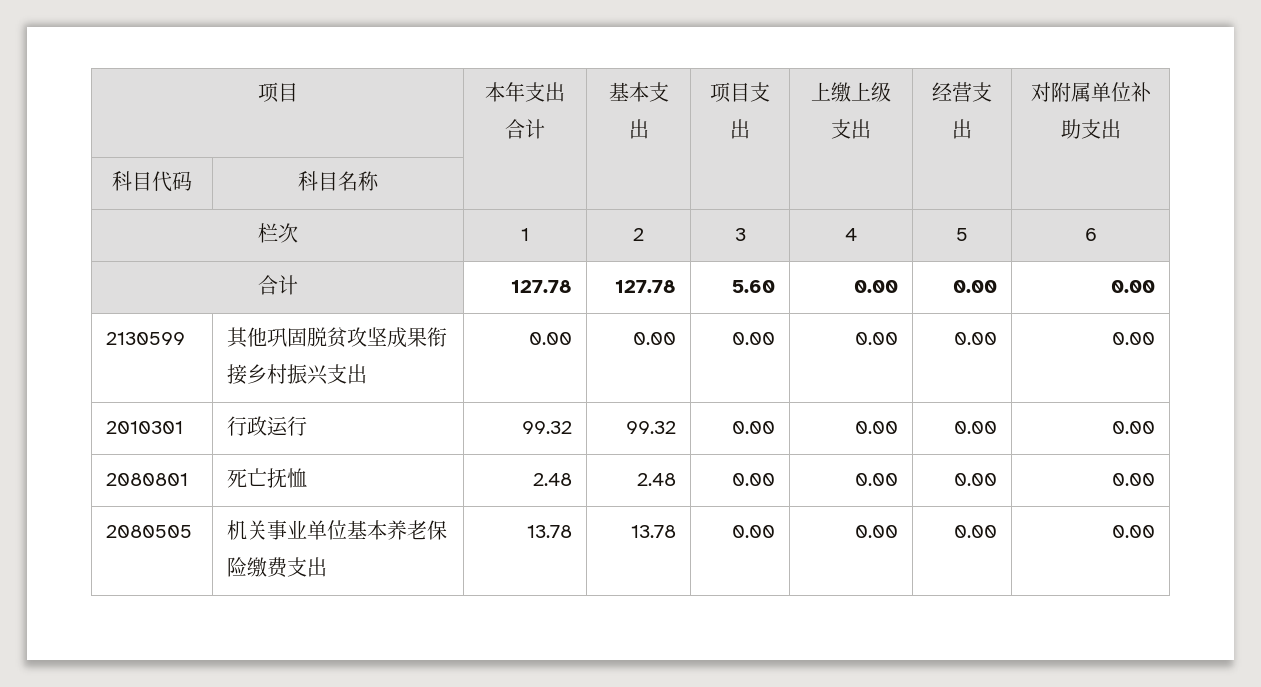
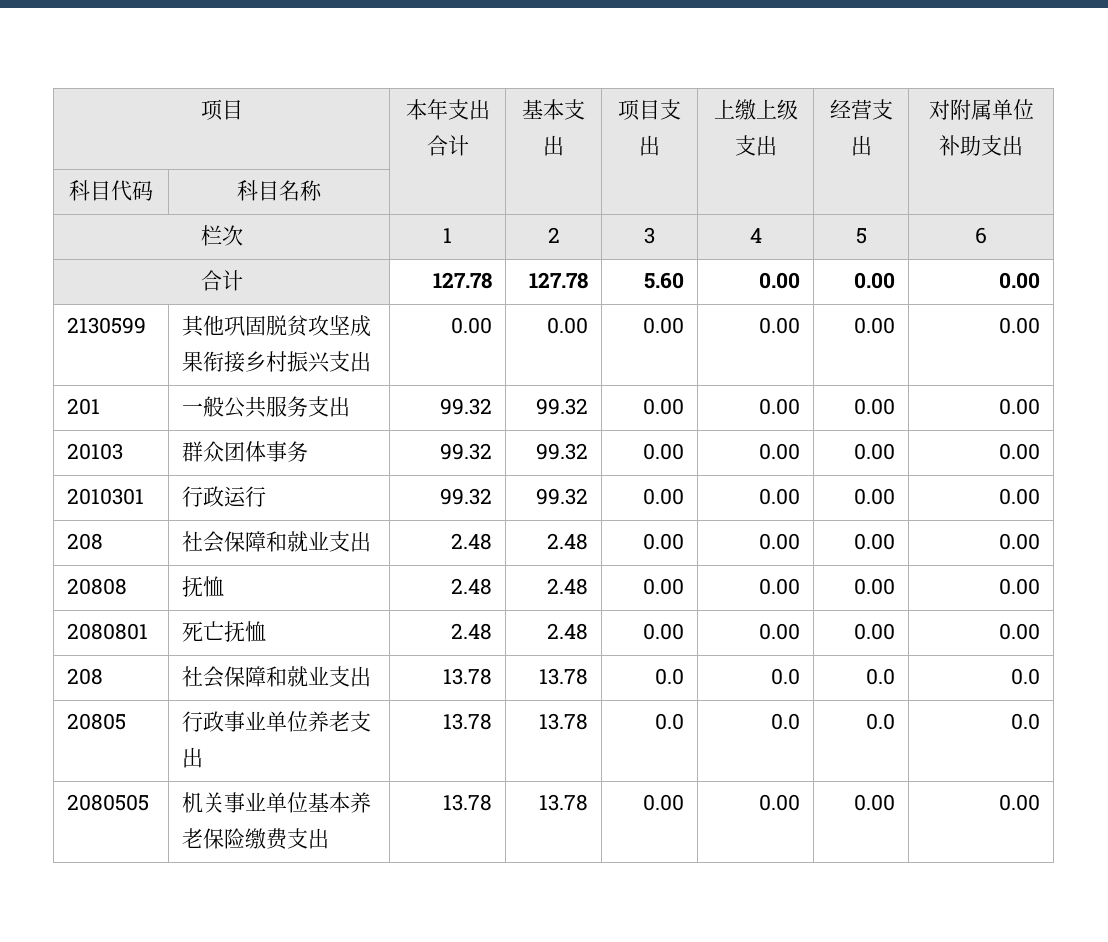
(1155, 338) none -> [66,398,100,415] [181,396,350,418] [440,398,493,415] [536,398,589,415] [643,398,685,415] [759,398,801,415] [854,398,896,415] [999,398,1041,415] [66,443,123,460] [181,441,308,462] [440,443,493,460] [536,443,589,460] [643,443,685,460] [759,443,801,460] [854,443,896,460] [999,443,1041,460] // 201 | 一般公共服务支出 | 99.32 | 99.32 | 0.00 | 0.00 | 0.00 | 0.00 // 20103 | 群众团体事务 | 99.32 | 99.32 | 0.00 | 0.00 | 0.00 | 0.00
(1155, 427) none -> [66,533,103,550] [181,531,371,553] [451,533,493,550] [547,533,589,550] [643,533,685,550] [759,533,801,550] [854,533,896,550] [999,533,1041,550] [66,578,127,595] [181,576,224,597] [451,578,493,595] [547,578,589,595] [643,578,685,595] [759,578,801,595] [854,578,896,595] [999,578,1041,595] // 208 | 社会保障和就业支出 | 2.48 | 2.48 | 0.00 | 0.00 | 0.00 | 0.00 // 20808 | 抚恤 | 2.48 | 2.48 | 0.00 | 0.00 | 0.00 | 0.00
(1155, 479) none -> [66,668,103,685] [181,666,371,688] [443,668,493,685] [539,668,589,685] [655,668,685,685] [771,668,801,685] [866,668,896,685] [1011,668,1041,685] [66,713,126,730] [181,711,371,732] [181,747,203,768] [443,713,493,730] [539,713,589,730] [655,713,685,730] [771,713,801,730] [866,713,896,730] [1011,713,1041,730] // 208 | 社会保障和就业支出 | 13.78 | 13.78 | 0.0 | 0.0 | 0.0 | 0.0 // 20805 | 行政事业单位养老支出 | 13.78 | 13.78 | 0.0 | 0.0 | 0.0 | 0.0

